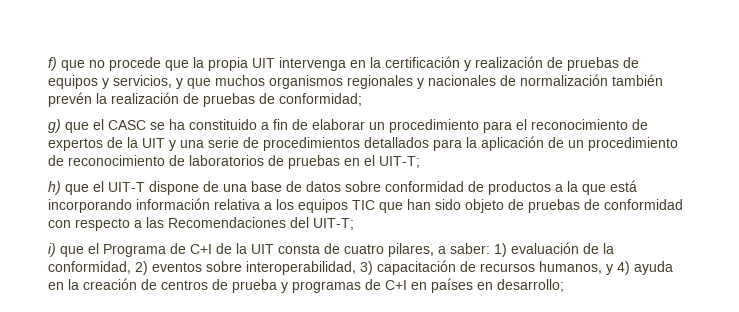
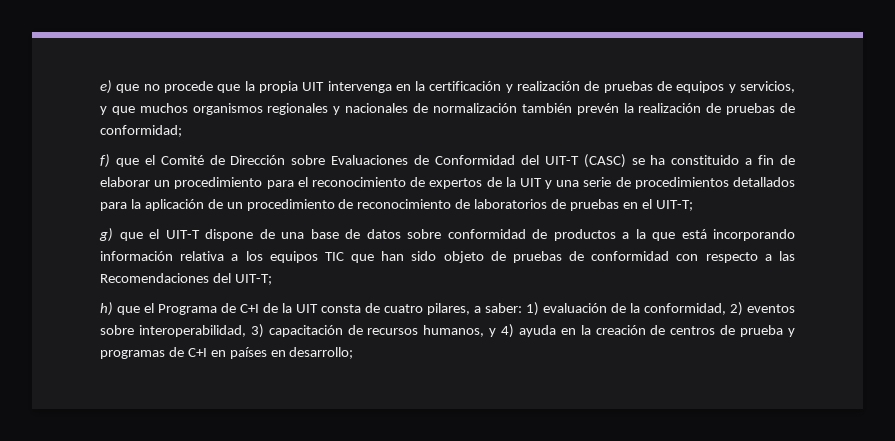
[48,57,57,71] f) -> [100,80,112,94] e)
[48,119,146,133] g) que el CASC -> [100,154,626,168] f) que el Comité de Dirección sobre Evaluaciones de Conformidad del UIT-T (CASC)
[48,181,61,195] h) -> [99,228,113,242] g)
[48,243,56,257] i) -> [100,302,113,316] h)

